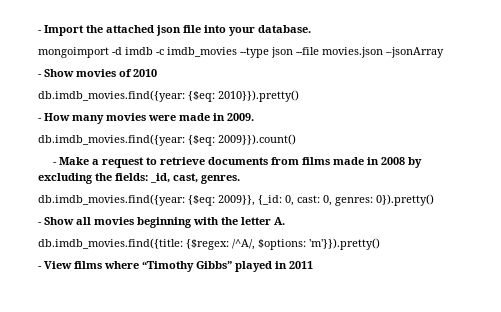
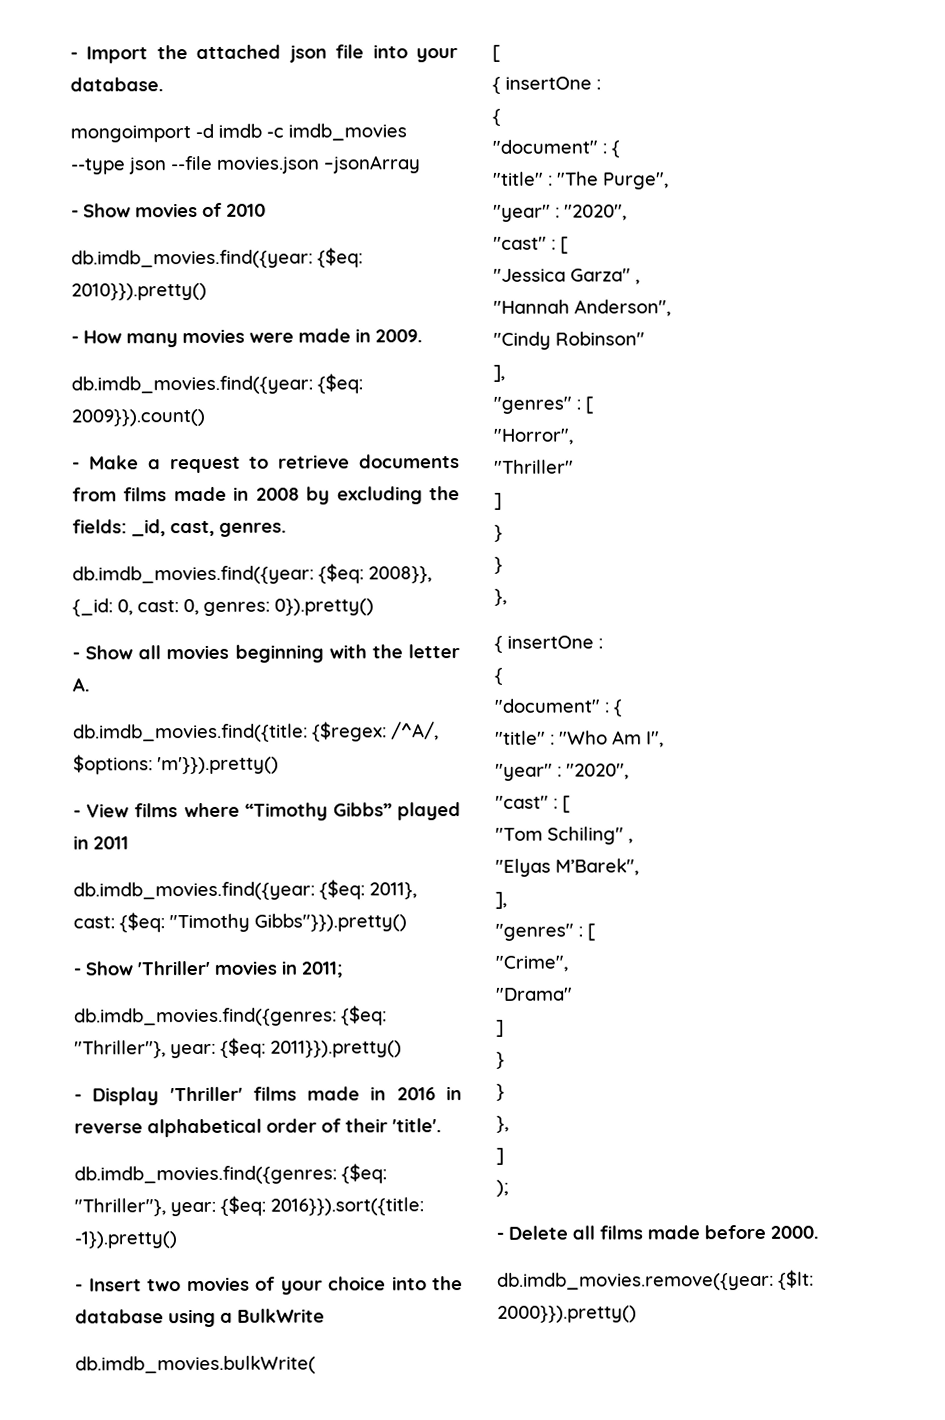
[218,195,255,206] 2009}}, -> [368,566,432,584] 2008}},
(313, 265) none -> [73,879,417,901] [73,912,407,933] [73,960,342,978] [74,1005,387,1027] [74,1037,402,1059] [74,1086,462,1106] [74,1118,442,1138] [74,1163,387,1185] [74,1195,424,1217] [74,1231,177,1249] [75,1276,463,1295] [75,1308,325,1328] [75,1355,316,1375] [492,44,500,62] [492,76,601,94] [492,108,501,126] [492,139,620,158] [493,171,669,190] [493,204,627,222] [493,236,568,254] [493,268,640,285] [493,299,671,317] [493,331,645,350] [493,364,505,382] [493,396,593,414] [493,428,574,445] [494,459,574,474] [494,492,502,510] [494,524,503,542] [494,556,503,574] [494,588,507,606] [494,635,603,653] [494,667,503,685] [494,698,623,717] [495,730,664,748] [495,763,629,781] [495,795,570,813] [495,826,633,845] [495,858,639,877] [495,891,507,909] [495,923,595,941] [495,955,568,972] [496,987,573,1001] [496,1019,504,1037] [496,1051,505,1069] [496,1083,505,1101] [496,1115,509,1133] [496,1147,504,1165] [496,1179,509,1197] [496,1224,819,1240] [497,1269,814,1291] [497,1305,637,1323] // db.imdb_movies.find({year: {$eq: 2011}, cast: {$eq: "Timothy Gibbs"}}).pretty() // - Show 'Thriller' movies in 2011; // db.imdb_movies.find({genres: {$eq: "Thriller"}, year: {$eq: 2011}}).pretty() // - Display 'Thriller' films made in 2016 in reverse alphabetical order of their 'title'. // db.imdb_movies.find({genres: {$eq: "Thriller"}, year: {$eq: 2016}}).sort({title: -1}).pretty() // - Insert two movies of your choice into the database using a BulkWrite // db.imdb_movies.bulkWrite( // [ // { insertOne : // { // "document" : { // "title" : "The Purge", // "year" : "2020", // "cast" : [ // "Jessica Garza" , // "Hannah Anderson", // "Cindy Robinson" // ], // "genres" : [ // "Horror", // "Thriller" // ] // } // } // }, // { insertOne : // { // "document" : { // "title" : "Who Am I", // "year" : "2020", // "cast" : [ // "Tom Schiling" , // "Elyas M’Barek", // ], // "genres" : [ // "Crime", // "Drama" // ] // } // } // }, // ] // ); // - Delete all films made before 2000. // db.imdb_movies.remove({year: {$lt: 2000}}).pretty()

